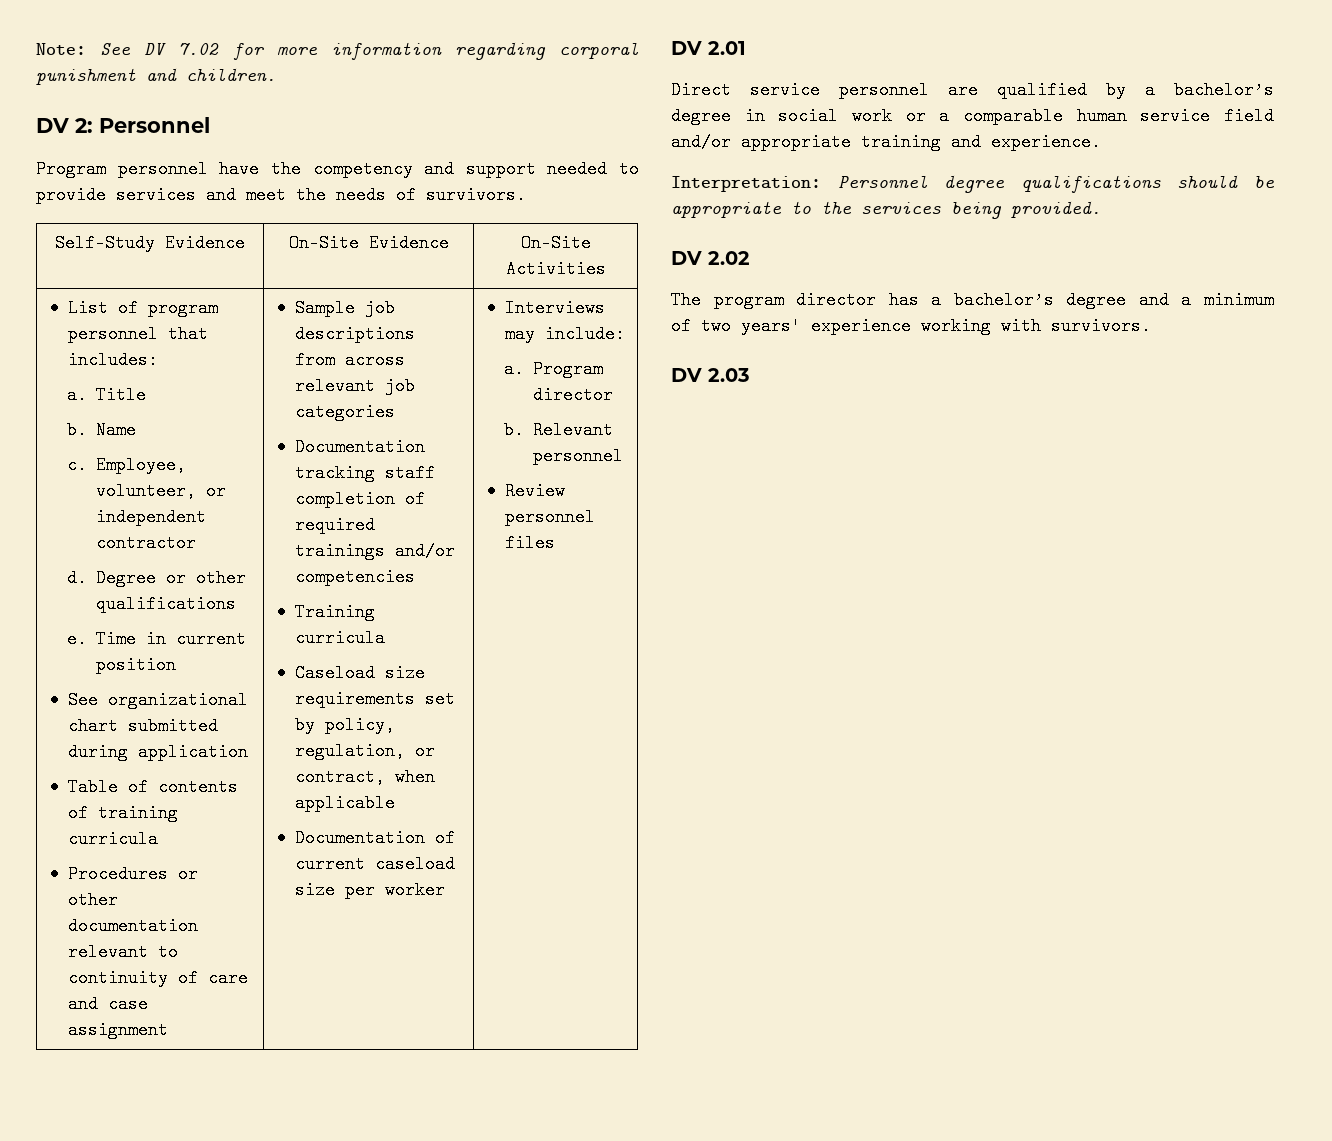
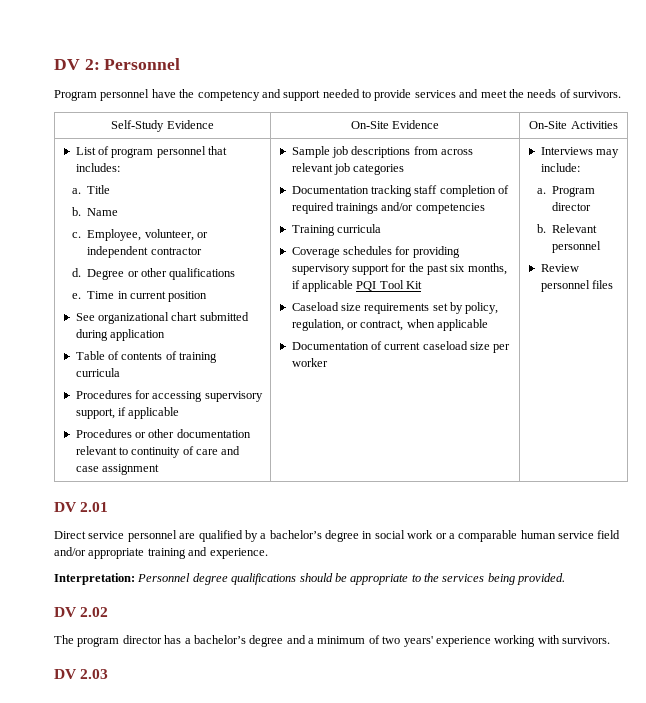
[36,42,639,60] [36,68,276,85] Note: See DV 7.02 for more information regarding corporal punishment and children. // -> (54, 64) none
(159, 839) none -> [75,390,263,402] [75,407,180,419] // Procedures for accessing supervisory support, if applicable
(386, 638) none -> [291,246,460,258] [291,263,507,275] [291,280,422,292] // Coverage schedules for providing supervisory support for the past six months, if applicable PQI Tool Kit

